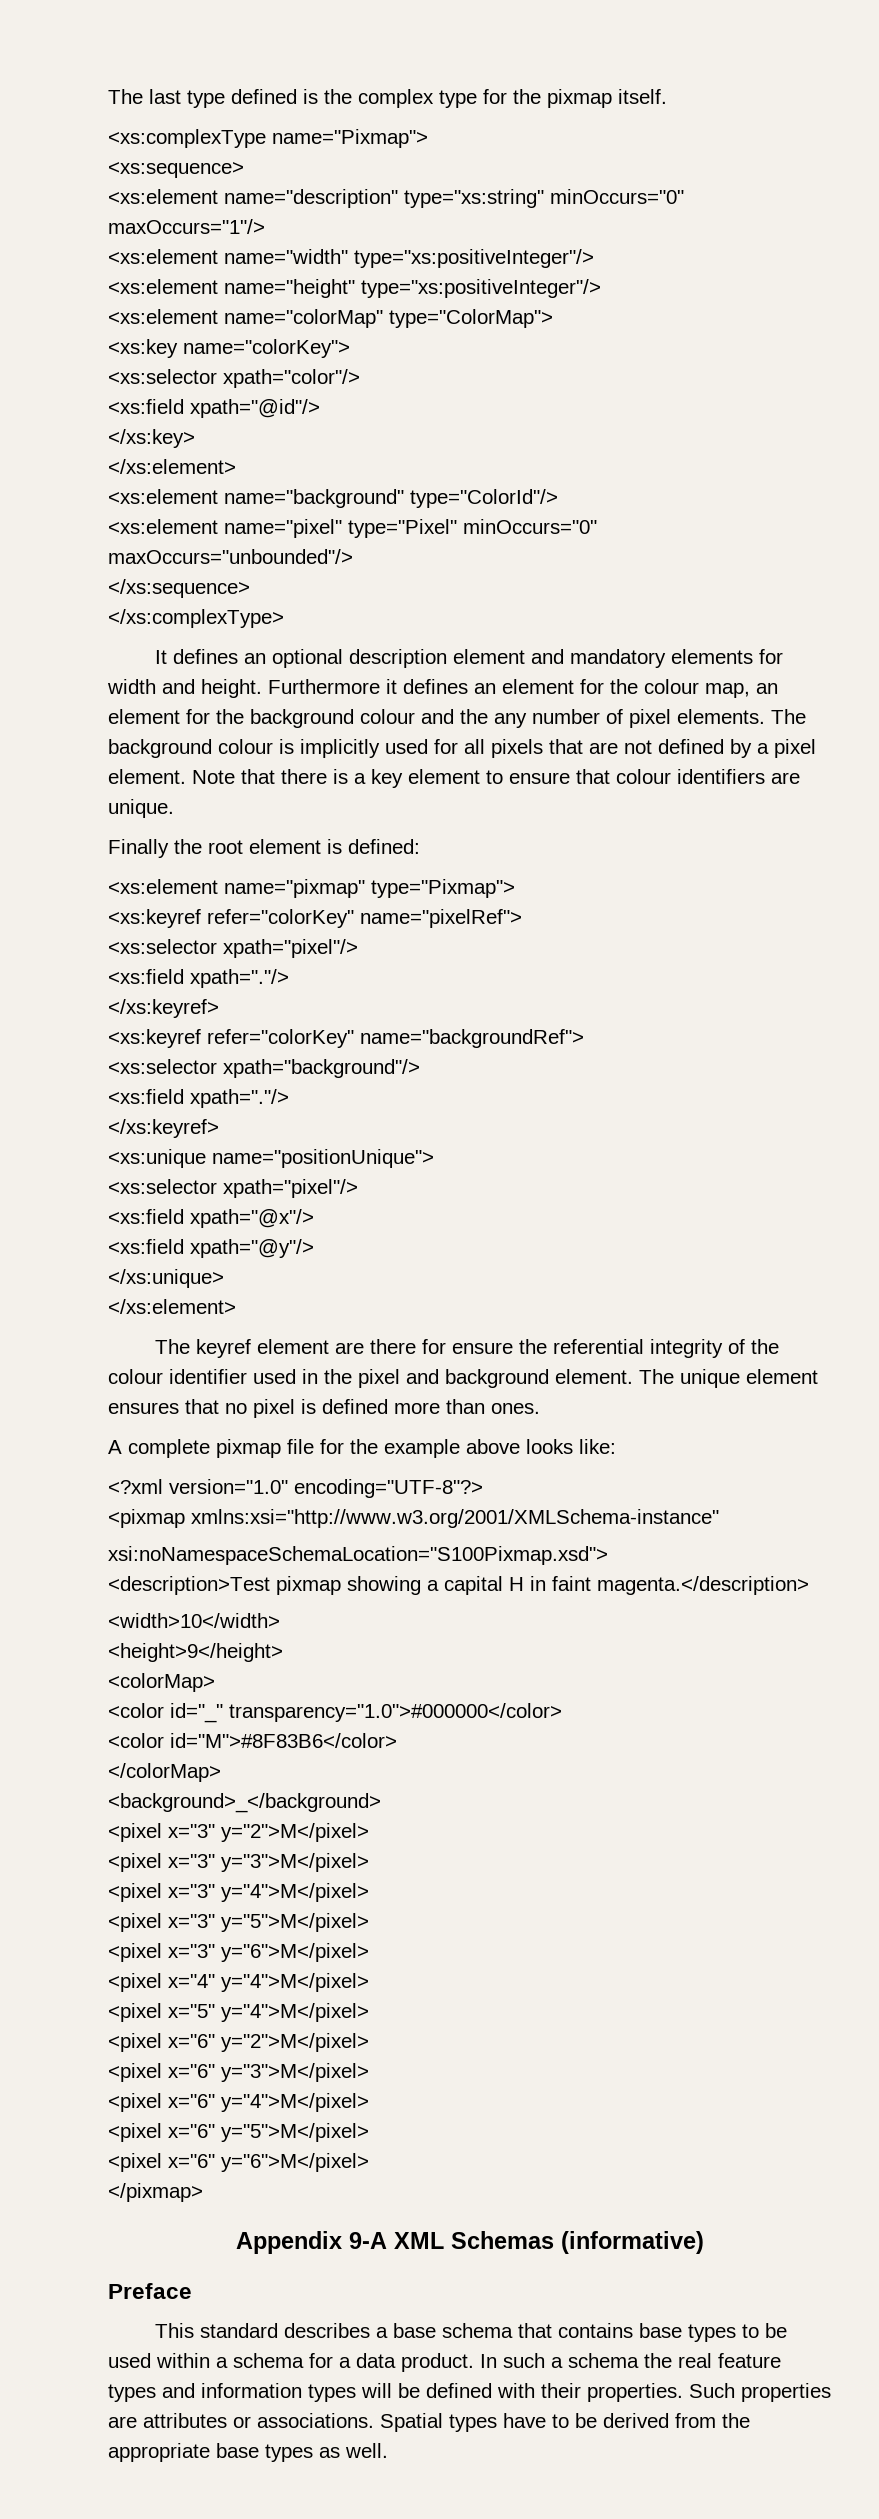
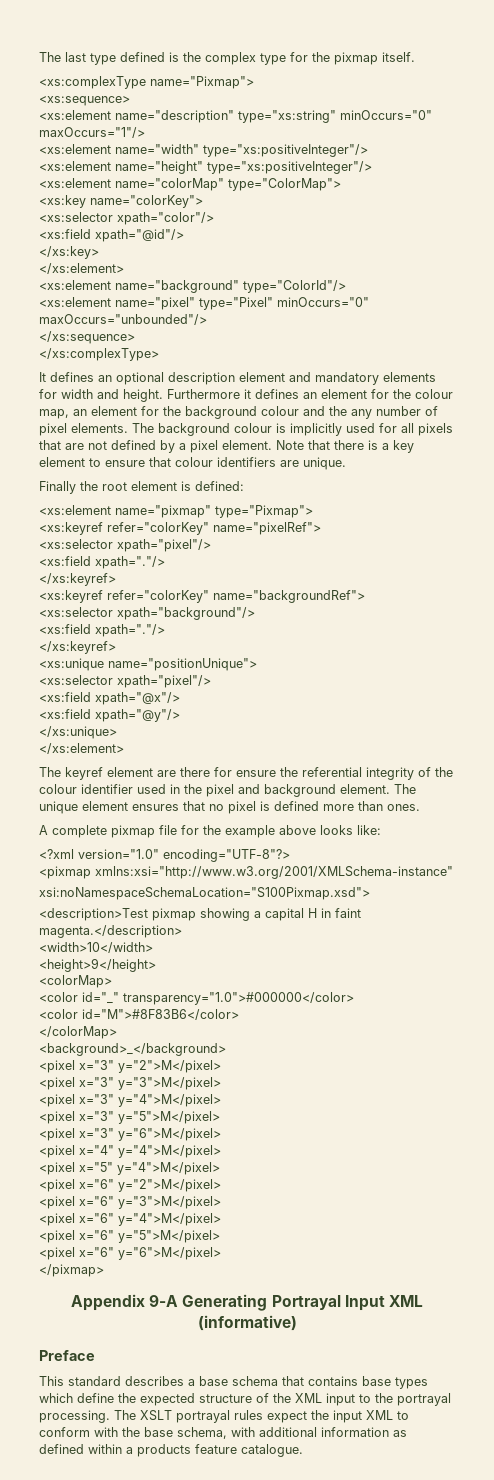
[393,2231,554,2249] XML Schemas -> [182,1294,423,1311] Generating Portrayal Input XML
[741,2323,787,2338] [108,2353,781,2372] [108,2383,831,2402] [108,2413,750,2432] [108,2443,388,2462] to be used within a schema for a data product. In such a schema the real feature types and information types will be defined with their properties. Such properties are attributes or associations. Spatial types have to be derived from the appropriate base types as well. -> [39,1393,451,1406] [39,1410,409,1423] [39,1427,407,1439] [39,1444,303,1457] which define the expected structure of the XML input to the portrayal processing. The XSLT portrayal rules expect the input XML to conform with the base schema, with additional information as defined within a products feature catalogue.

